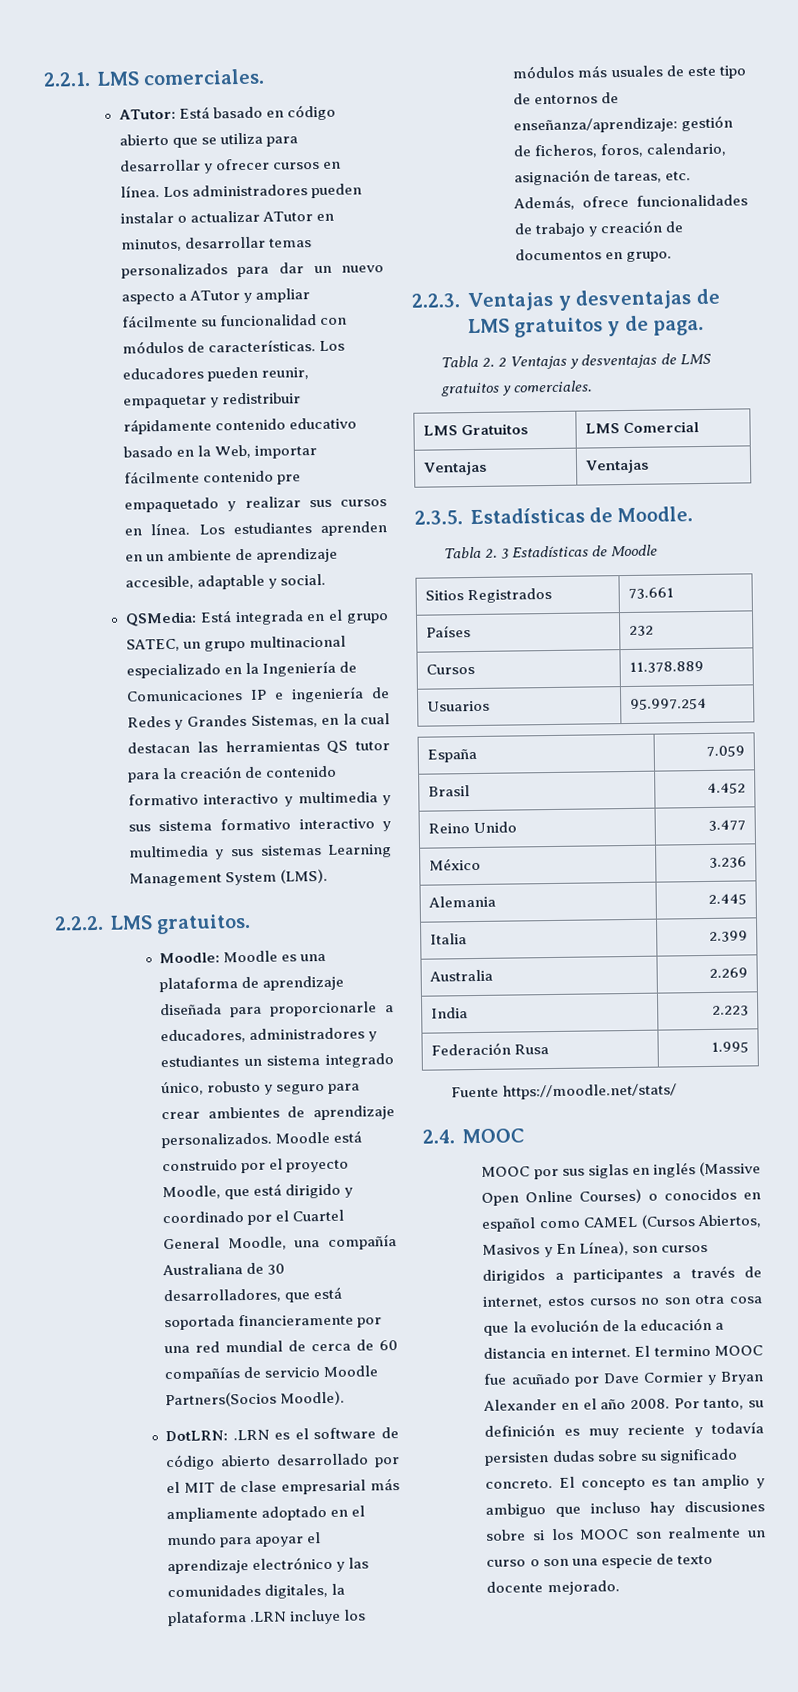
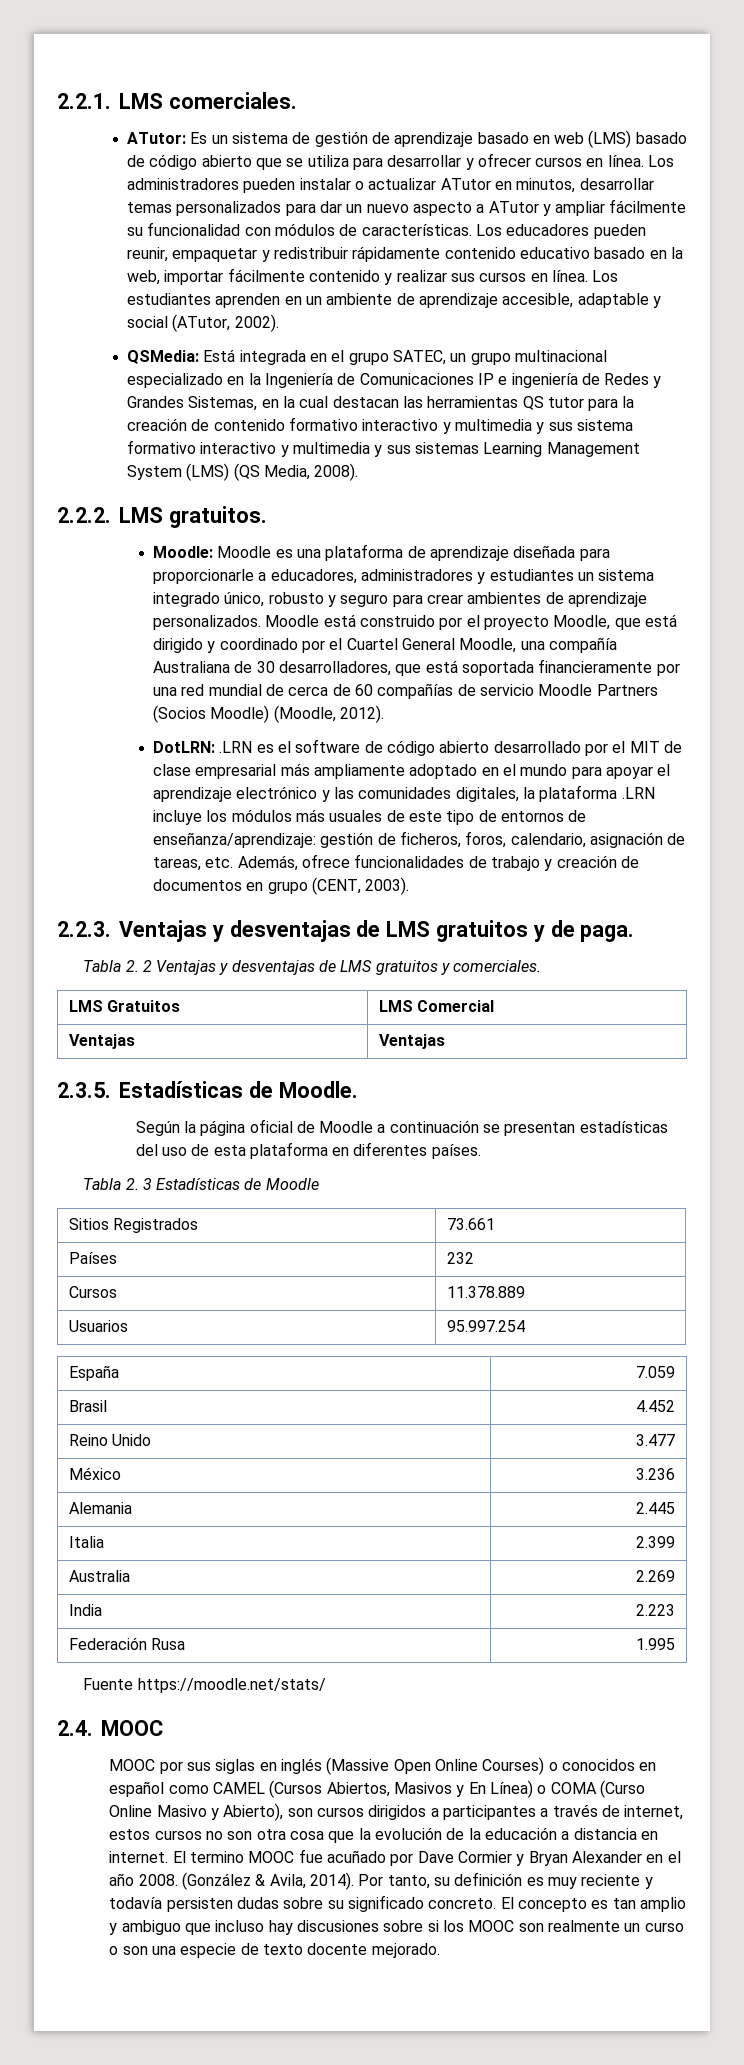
[179,106,285,119] Está basado en -> [190,130,687,148] [126,155,145,167] Es un sistema de gestión de aprendizaje basado en web (LMS) basado de
[214,444,252,459] Web, -> [126,270,160,285] web,
[277,474,302,485] [123,497,219,513] pre empaquetado -> (380, 276) none
[280,573,327,586] social. -> [126,314,279,332] social (ATutor, 2002).
[280,868,329,884] (LMS). -> [186,463,359,481] (LMS) (QS Media, 2008).
[165,1390,346,1408] Partners(Socios Moodle). -> [596,684,658,696] [153,705,385,723] Partners (Socios Moodle) (Moodle, 2012).
[626,251,673,262] grupo. -> [267,877,410,895] grupo (CENT, 2003).
(694, 514) none -> [135,1119,668,1136] [135,1142,481,1159] // Según la página oficial de Moodle a continuación se presentan estadísticas del uso de esta plataforma en diferentes países.
[578,1241,629,1256] Línea), -> [489,1780,645,1798] [109,1803,284,1821] Línea) o COMA (Curso Online Masivo y Abierto),
(671, 1404) none -> [182,1872,354,1890] (González & Avila, 2014).

